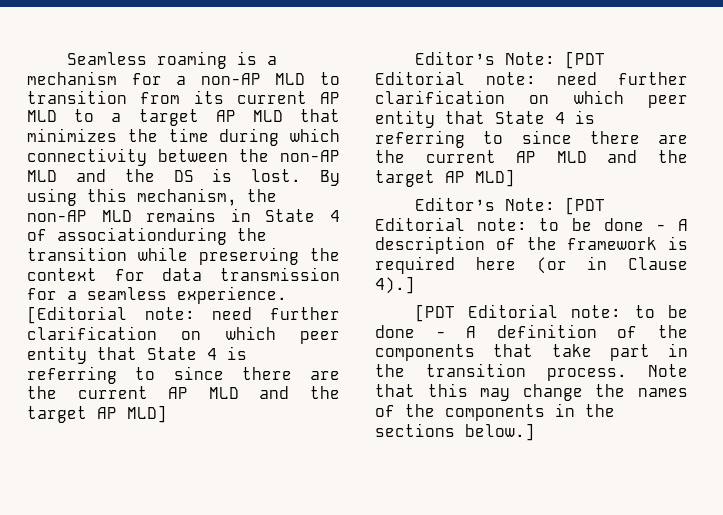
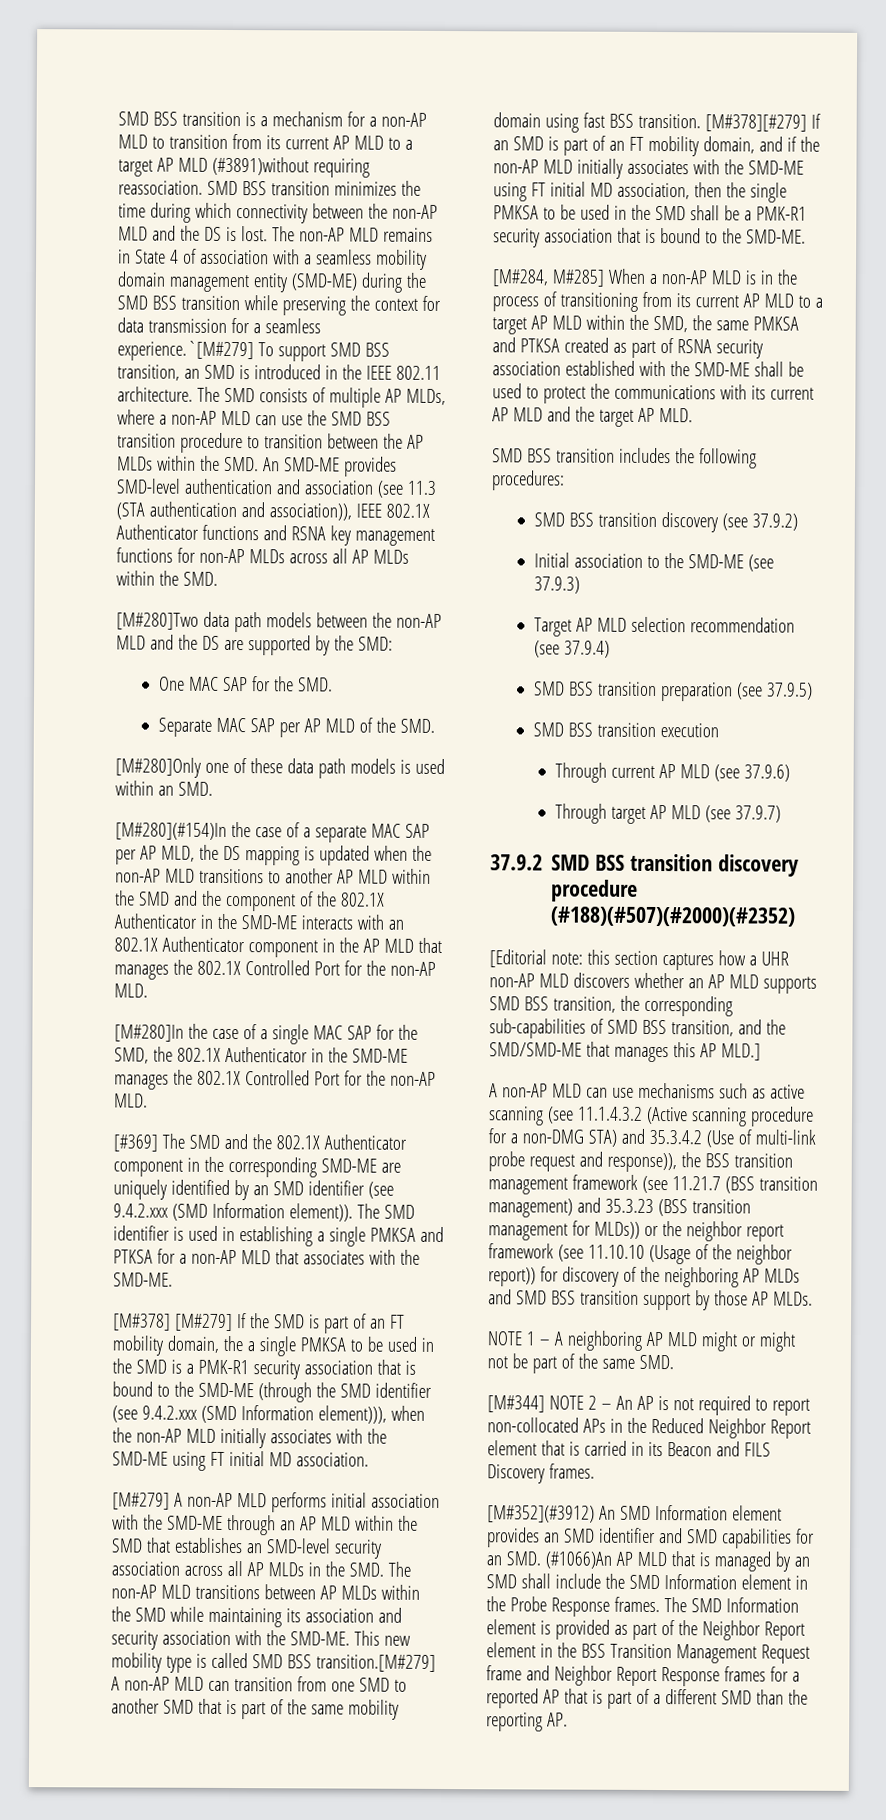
[66,51,227,69] Seamless roaming -> [118,111,241,127] SMD BSS transition
[300,109,340,122] that -> [211,156,370,178] [118,180,330,196] (#3891)without requiring reassociation. SMD BSS transition
[320,170,341,186] [27,188,277,206] By using this mechanism, the -> [271,226,295,242] The
[57,227,267,245] associationduring the -> [199,249,427,270] [117,271,427,293] [117,295,177,310] association with a seamless mobility domain management entity (SMD-ME) during the SMD BSS
[177,286,287,304] [27,306,340,324] [27,326,340,344] [27,346,247,364] [27,366,340,384] [27,386,340,399] [27,405,167,423] [414,51,605,69] [375,71,688,85] [375,90,688,108] [375,110,595,128] [375,130,688,148] [375,150,688,163] [375,169,515,187] [414,197,605,215] [375,217,688,231] [375,236,688,254] [375,256,688,274] [375,276,415,294] [414,304,688,322] [375,324,688,338] [375,343,688,361] [375,363,688,381] [375,383,688,401] [375,403,615,421] [375,423,535,441] experience. [Editorial note: need further clarification on which peer entity that State 4 is referring to since there are the current AP MLD and the target AP MLD] // Editor’s Note: [PDT Editorial note: need further clarification on which peer entity that State 4 is referring to since there are the current AP MLD and the target AP MLD] // Editor’s Note: [PDT Editorial note: to be done - A description of the framework is required here (or in Clause 4).] // [PDT Editorial note: to be done - A definition of the components that take part in the transition process. Note that this may change the names of the components in the sections below.] -> [117,340,390,362] [117,364,441,381] [117,386,446,408] [117,409,391,426] [117,432,424,454] [117,455,397,477] [116,478,437,498] [116,501,430,521] [116,524,435,546] [116,547,409,564] [116,570,218,586] [116,611,442,633] [116,634,393,656] [158,676,333,692] [157,717,435,738] [115,757,445,779] [115,780,213,796] [115,821,430,843] [115,844,432,866] [115,868,431,884] [115,890,385,912] [114,913,404,930] [114,936,442,958] [114,959,436,980] [114,983,148,998] [114,1023,418,1045] [114,1046,408,1064] [114,1069,436,1090] [114,1093,148,1108] [113,1133,407,1152] [113,1156,401,1178] [113,1179,394,1201] [113,1202,415,1222] [113,1225,444,1247] [113,1248,420,1265] [113,1272,173,1287] [113,1313,405,1334] [112,1335,434,1357] [112,1358,416,1380] [112,1381,432,1403] [112,1405,425,1424] [112,1427,387,1449] [112,1450,369,1471] [112,1492,440,1513] [112,1514,418,1536] [111,1537,382,1559] [111,1560,411,1577] [111,1584,420,1600] [111,1606,402,1628] [111,1630,411,1650] [111,1652,436,1673] [111,1676,407,1692] [111,1698,399,1720] [493,112,821,133] [493,135,820,157] [493,158,804,179] [493,181,787,203] [493,204,807,221] [493,227,806,248] [492,268,798,287] [492,291,823,312] [492,314,799,335] [492,337,763,359] [492,360,804,377] [492,383,814,404] [492,406,693,427] [492,447,757,469] [491,470,565,491] [533,512,798,533] [533,552,774,572] [533,576,580,594] [533,616,795,637] [533,640,610,658] [533,681,813,702] [532,722,719,738] [555,762,791,783] [555,803,782,824] [490,853,799,877] [551,879,639,902] [550,906,797,927] [489,949,789,971] [489,972,817,994] [489,995,733,1017] [489,1018,786,1039] [489,1041,761,1063] [489,1082,805,1099] [488,1106,814,1127] [488,1128,816,1148] [488,1151,793,1173] [488,1174,818,1195] [488,1197,751,1218] [488,1220,784,1242] [488,1243,793,1265] [488,1266,800,1288] [488,1289,813,1311] [487,1330,796,1352] [487,1353,674,1374] [487,1395,810,1416] [487,1417,811,1439] [487,1440,771,1457] [487,1463,595,1484] [487,1505,782,1523] [486,1527,815,1549] [486,1551,810,1572] [486,1573,808,1590] [486,1596,799,1617] [486,1619,805,1641] [486,1642,810,1664] [486,1665,800,1687] [486,1688,808,1709] [486,1712,568,1732] experience.`[M#279] To support SMD BSS transition, an SMD is introduced in the IEEE 802.11 architecture. The SMD consists of multiple AP MLDs, where a non-AP MLD can use the SMD BSS transition procedure to transition between the AP MLDs within the SMD. An SMD-ME provides SMD-level authentication and association (see 11.3 (STA authentication and association)), IEEE 802.1X Authenticator functions and RSNA key management functions for non-AP MLDs across all AP MLDs within the SMD. // [M#280]Two data path models between the non-AP MLD and the DS are supported by the SMD: // One MAC SAP for the SMD. // Separate MAC SAP per AP MLD of the SMD. // [M#280]Only one of these data path models is used within an SMD. // [M#280](#154)In the case of a separate MAC SAP per AP MLD, the DS mapping is updated when the non-AP MLD transitions to another AP MLD within the SMD and the component of the 802.1X Authenticator in the SMD-ME interacts with an 802.1X Authenticator component in the AP MLD that manages the 802.1X Controlled Port for the non-AP MLD. // [M#280]In the case of a single MAC SAP for the SMD, the 802.1X Authenticator in the SMD-ME manages the 802.1X Controlled Port for the non-AP MLD. // [#369] The SMD and the 802.1X Authenticator component in the corresponding SMD-ME are uniquely identified by an SMD identifier (see 9.4.2.xxx (SMD Information element)). The SMD identifier is used in establishing a single PMKSA and PTKSA for a non-AP MLD that associates with the SMD-ME. // [M#378] [M#279] If the SMD is part of an FT mobility domain, the a single PMKSA to be used in the SMD is a PMK-R1 security association that is bound to the SMD-ME (through the SMD identifier (see 9.4.2.xxx (SMD Information element))), when the non-AP MLD initially associates with the SMD-ME using FT initial MD association. // [M#279] A non-AP MLD performs initial association with the SMD-ME through an AP MLD within the SMD that establishes an SMD-level security association across all AP MLDs in the SMD. The non-AP MLD transitions between AP MLDs within the SMD while maintaining its association and security association with the SMD-ME. This new mobility type is called SMD BSS transition.[M#279] A non-AP MLD can transition from one SMD to another SMD that is part of the same mobility domain using fast BSS transition. [M#378][#279] If an SMD is part of an FT mobility domain, and if the non-AP MLD initially associates with the SMD-ME using FT initial MD association, then the single PMKSA to be used in the SMD shall be a PMK-R1 security association that is bound to the SMD-ME. // [M#284, M#285] When a non-AP MLD is in the process of transitioning from its current AP MLD to a target AP MLD within the SMD, the same PMKSA and PTKSA created as part of RSNA security association established with the SMD-ME shall be used to protect the communications with its current AP MLD and the target AP MLD. // SMD BSS transition includes the following procedures: // SMD BSS transition discovery (see 37.9.2) // Initial association to the SMD-ME (see 37.9.3) // Target AP MLD selection recommendation (see 37.9.4) // SMD BSS transition preparation (see 37.9.5) // SMD BSS transition execution // Through current AP MLD (see 37.9.6) // Through target AP MLD (see 37.9.7) // 37.9.2 SMD BSS transition discovery procedure (#188)(#507)(#2000)(#2352) // [Editorial note: this section captures how a UHR non-AP MLD discovers whether an AP MLD supports SMD BSS transition, the corresponding sub-capabilities of SMD BSS transition, and the SMD/SMD-ME that manages this AP MLD.] // A non-AP MLD can use mechanisms such as active scanning (see 11.1.4.3.2 (Active scanning procedure for a non-DMG STA) and 35.3.4.2 (Use of multi-link probe request and response)), the BSS transition management framework (see 11.21.7 (BSS transition management) and 35.3.23 (BSS transition management for MLDs)) or the neighbor report framework (see 11.10.10 (Usage of the neighbor report)) for discovery of the neighboring AP MLDs and SMD BSS transition support by those AP MLDs. // NOTE 1 – A neighboring AP MLD might or might not be part of the same SMD. // [M#344] NOTE 2 – An AP is not required to report non-collocated APs in the Reduced Neighbor Report element that is carried in its Beacon and FILS Discovery frames. // [M#352](#3912) An SMD Information element provides an SMD identifier and SMD capabilities for an SMD. (#1066)An AP MLD that is managed by an SMD shall include the SMD Information element in the Probe Response frames. The SMD Information element is provided as part of the Neighbor Report element in the BSS Transition Management Request frame and Neighbor Report Response frames for a reported AP that is part of a different SMD than the reporting AP.

